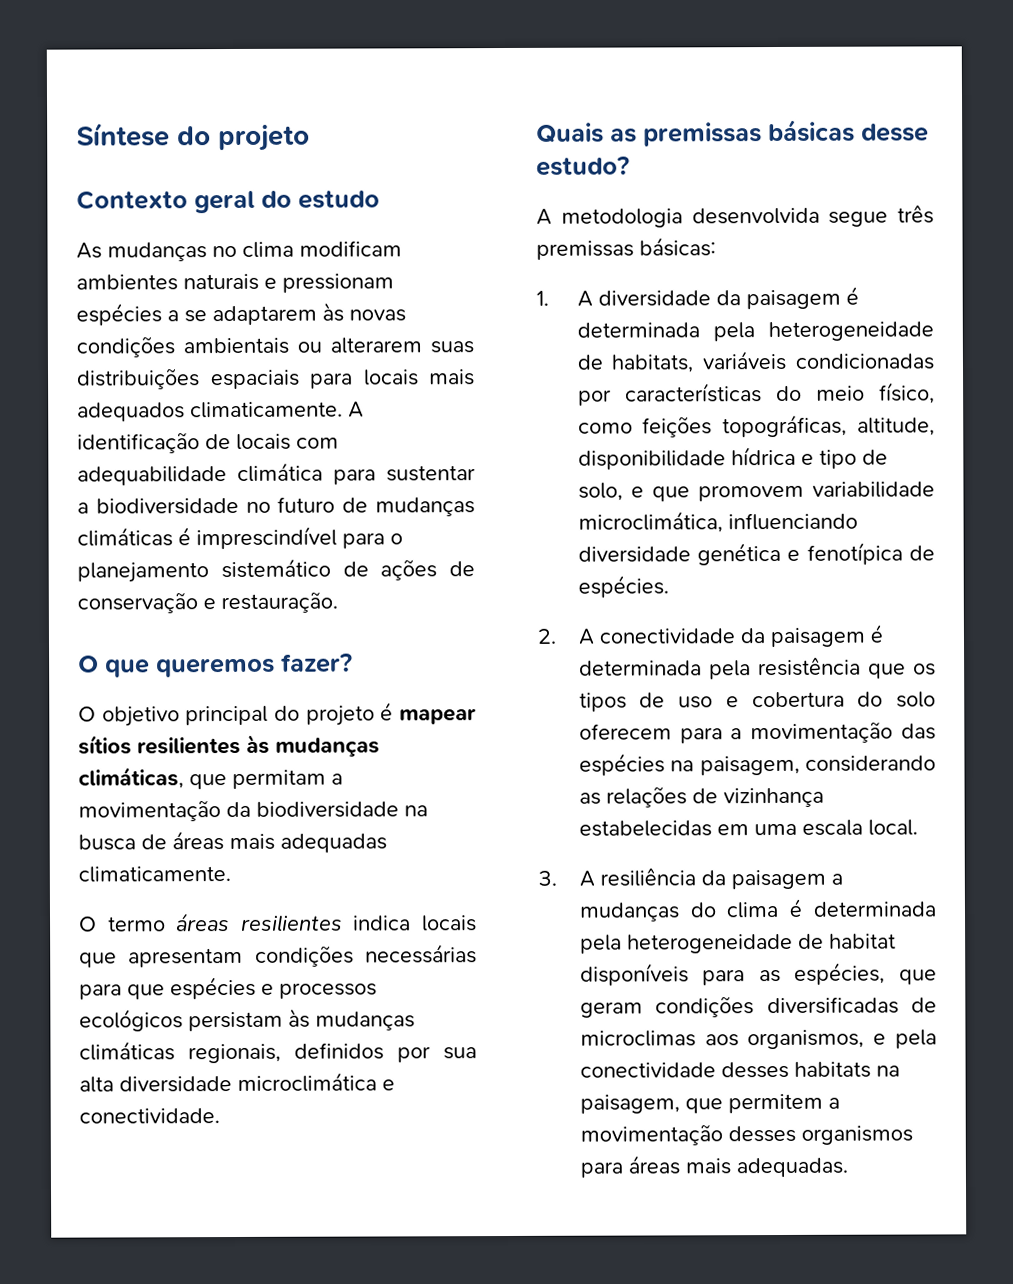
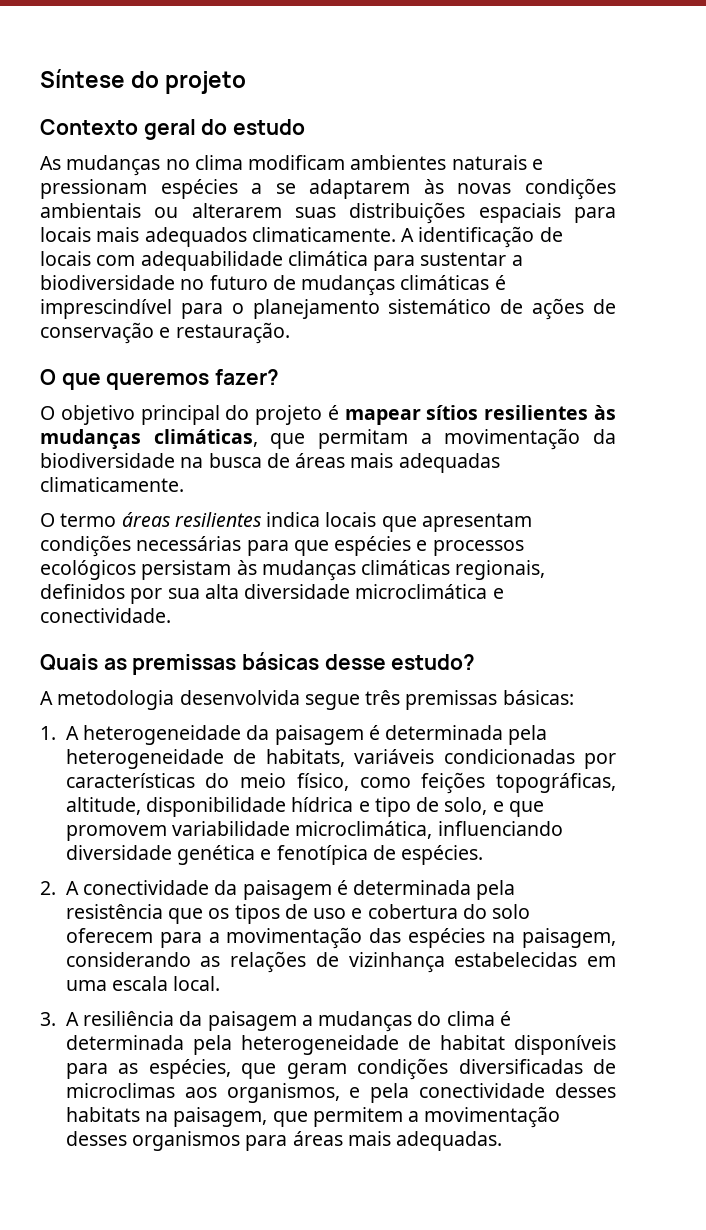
[597,290,711,307] diversidade -> [83,725,242,745] heterogeneidade

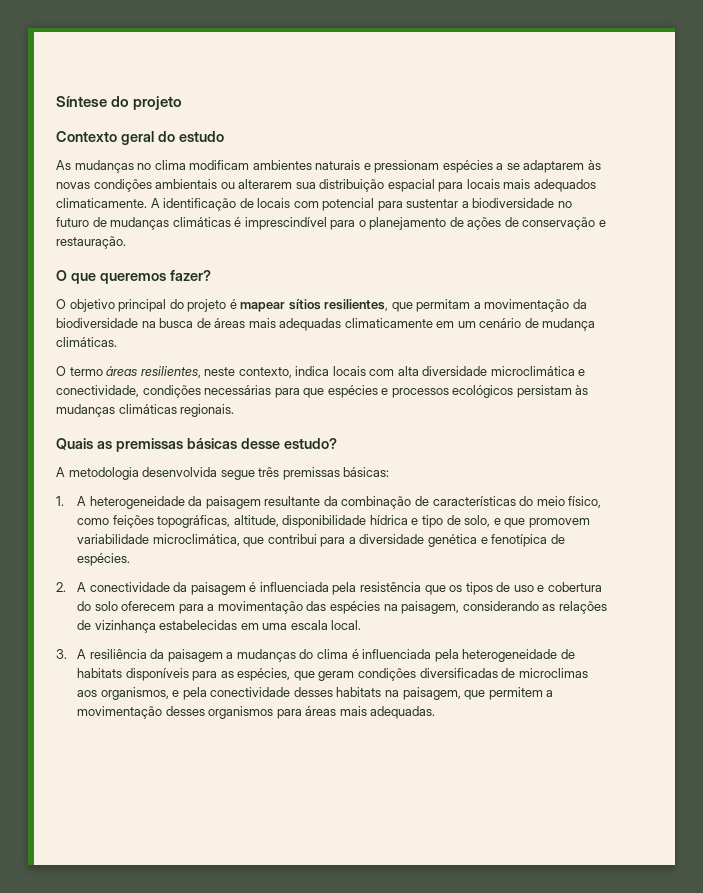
[294,202,561,224] suas distribuições espaciais -> [295,179,435,192] sua distribuição espacial
[140,251,368,271] adequabilidade climática -> [322,198,375,211] potencial
[388,299,492,314] sistemático -> (447, 223) none
[484,405,616,420] [40,429,258,449] resilientes às mudanças climáticas, -> [324,299,389,311] resilientes,
[40,477,184,492] [40,512,532,532] climaticamente. // O termo áreas resilientes indica locais que apresentam -> [344,318,596,331] [56,337,117,347] [56,366,586,378] [56,385,139,397] climaticamente em um cenário de mudança climáticas. // O termo áreas resilientes, neste contexto, indica locais com alta diversidade microclimática e conectividade,
[455,560,546,580] [40,584,504,604] [40,608,171,623] regionais, definidos por sua alta diversidade microclimática e conectividade. -> [180,404,235,417] regionais.
[368,725,548,745] [65,749,616,769] é determinada pela heterogeneidade de habitats, variáveis condicionadas por -> [264,496,429,509] resultante da combinação de
[437,821,563,836] influenciando -> [243,534,356,547] que contribui para a
[353,880,472,895] determinada -> [259,582,329,592] influenciada
[65,1035,505,1055] determinada pela heterogeneidade de habitat -> [362,649,575,662] [77,668,123,678] influenciada pela heterogeneidade de habitats

